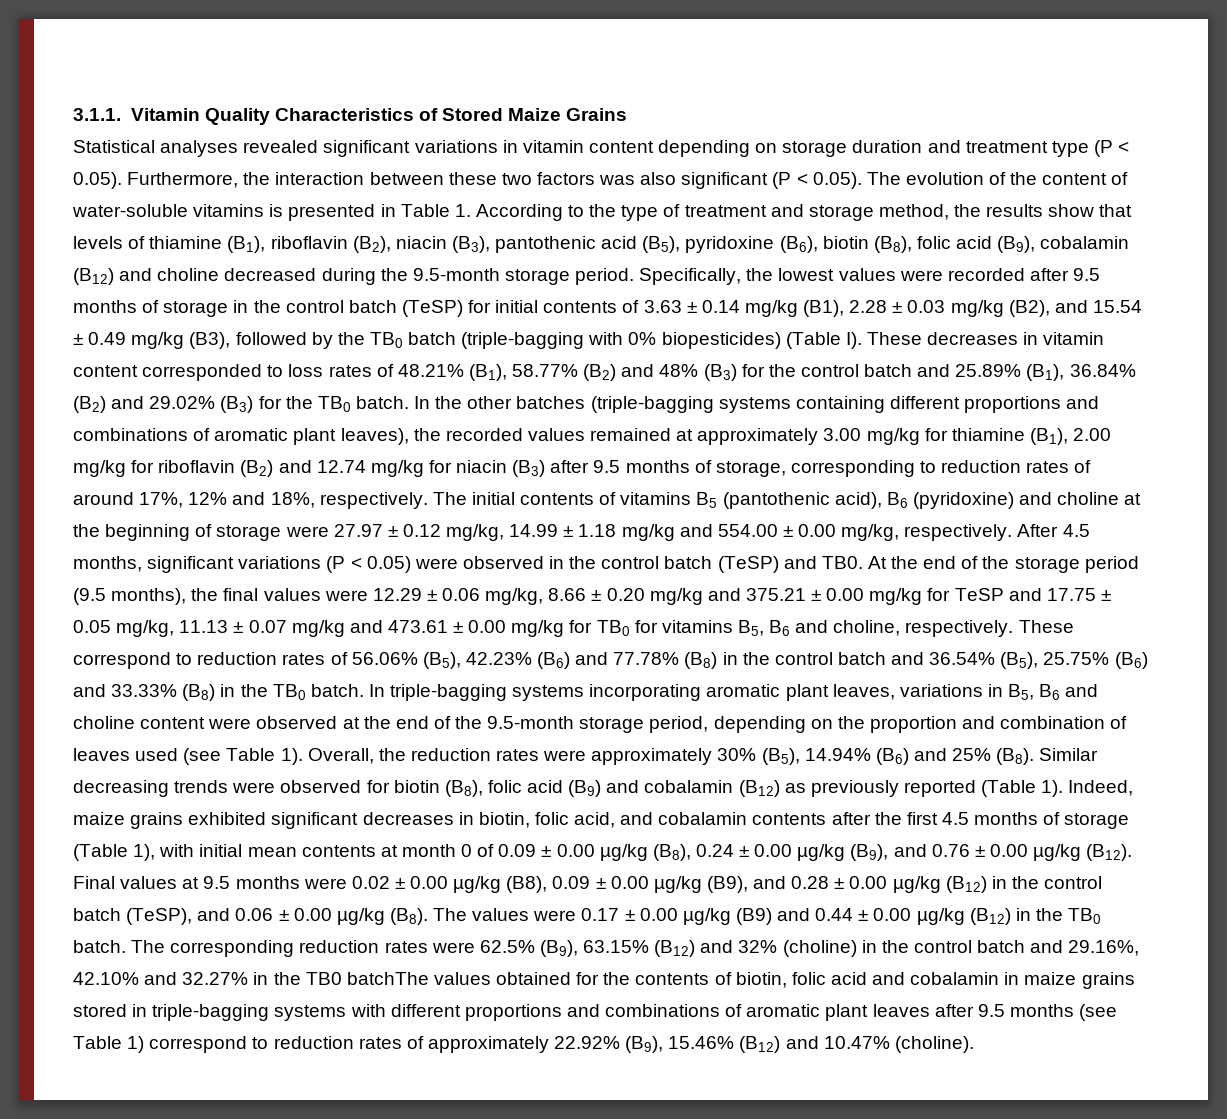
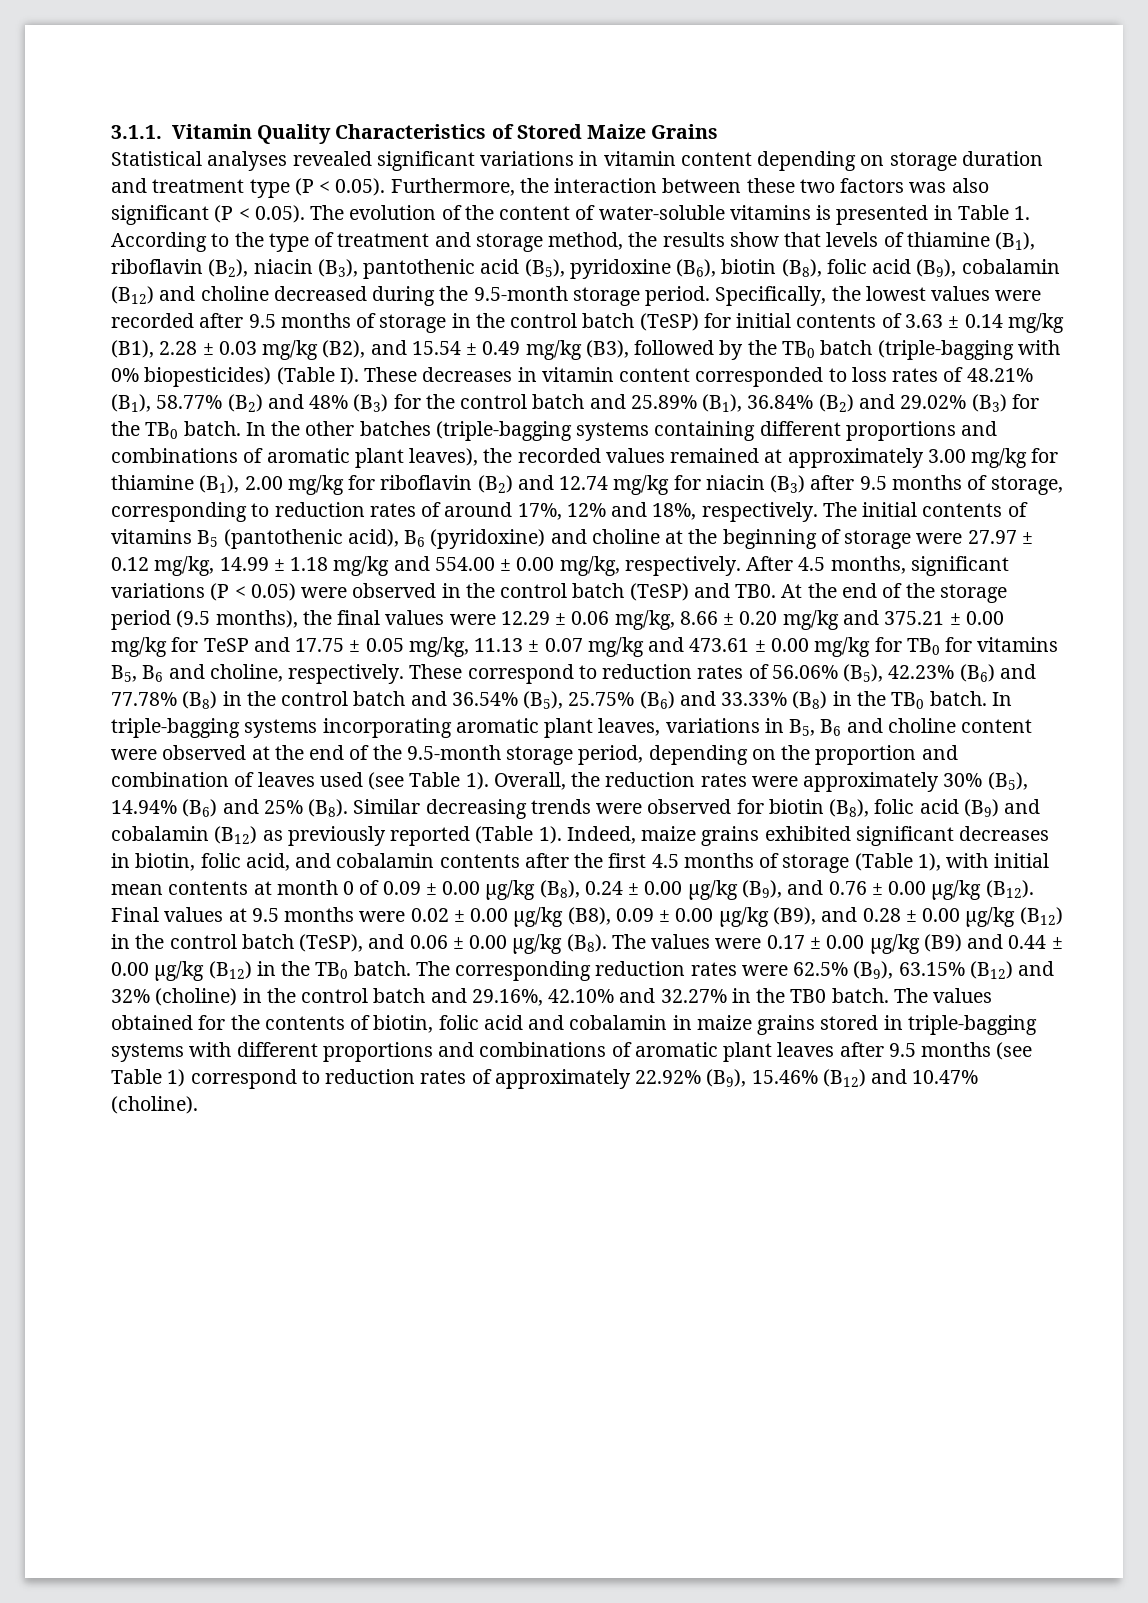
[346,972,429,985] batchThe -> [831,988,928,1003] batch. The

